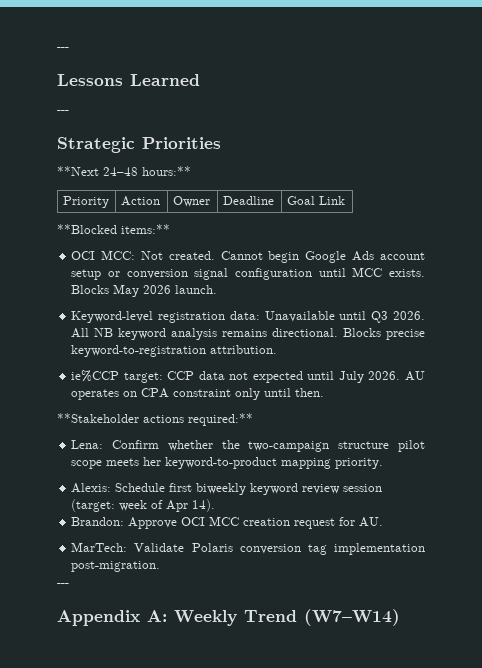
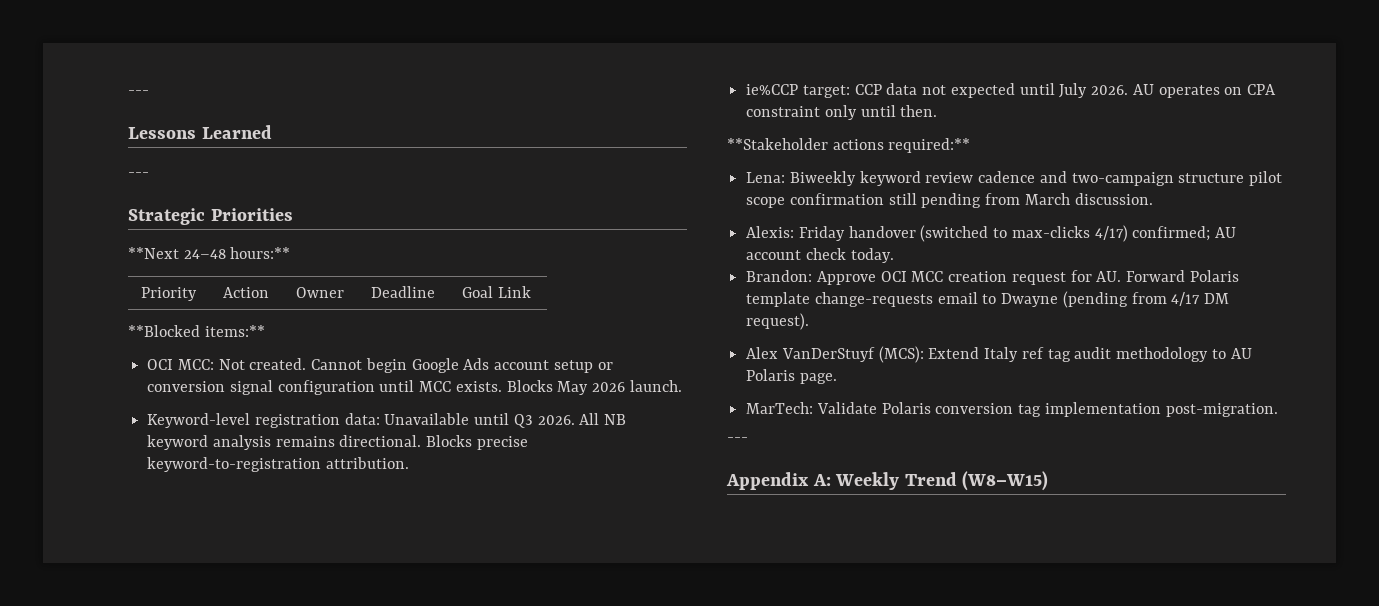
[112,440,425,452] [71,457,384,469] [71,483,383,495] [71,499,216,512] Confirm whether the two-campaign structure pilot scope meets her keyword-to-product mapping priority. // Alexis: Schedule first biweekly keyword review session (target: week of Apr 14). -> [789,171,1283,186] [746,193,1153,208] [746,225,1237,242] [746,248,894,263] Biweekly keyword review cadence and two-campaign structure pilot scope confirmation still pending from March discussion. // Alexis: Friday handover (switched to max-clicks 4/17) confirmed; AU account check today.
(384, 522) none -> [1126,270,1239,282] [746,291,1230,308] [746,313,810,330] [746,346,1252,363] [746,369,837,384] Forward Polaris template change-requests email to Dwayne (pending from 4/17 DM request). // Alex VanDerStuyf (MCS): Extend Italy ref tag audit methodology to AU Polaris page.
[304,609,400,626] (W7–W14) -> [962,471,1049,491] (W8–W15)

